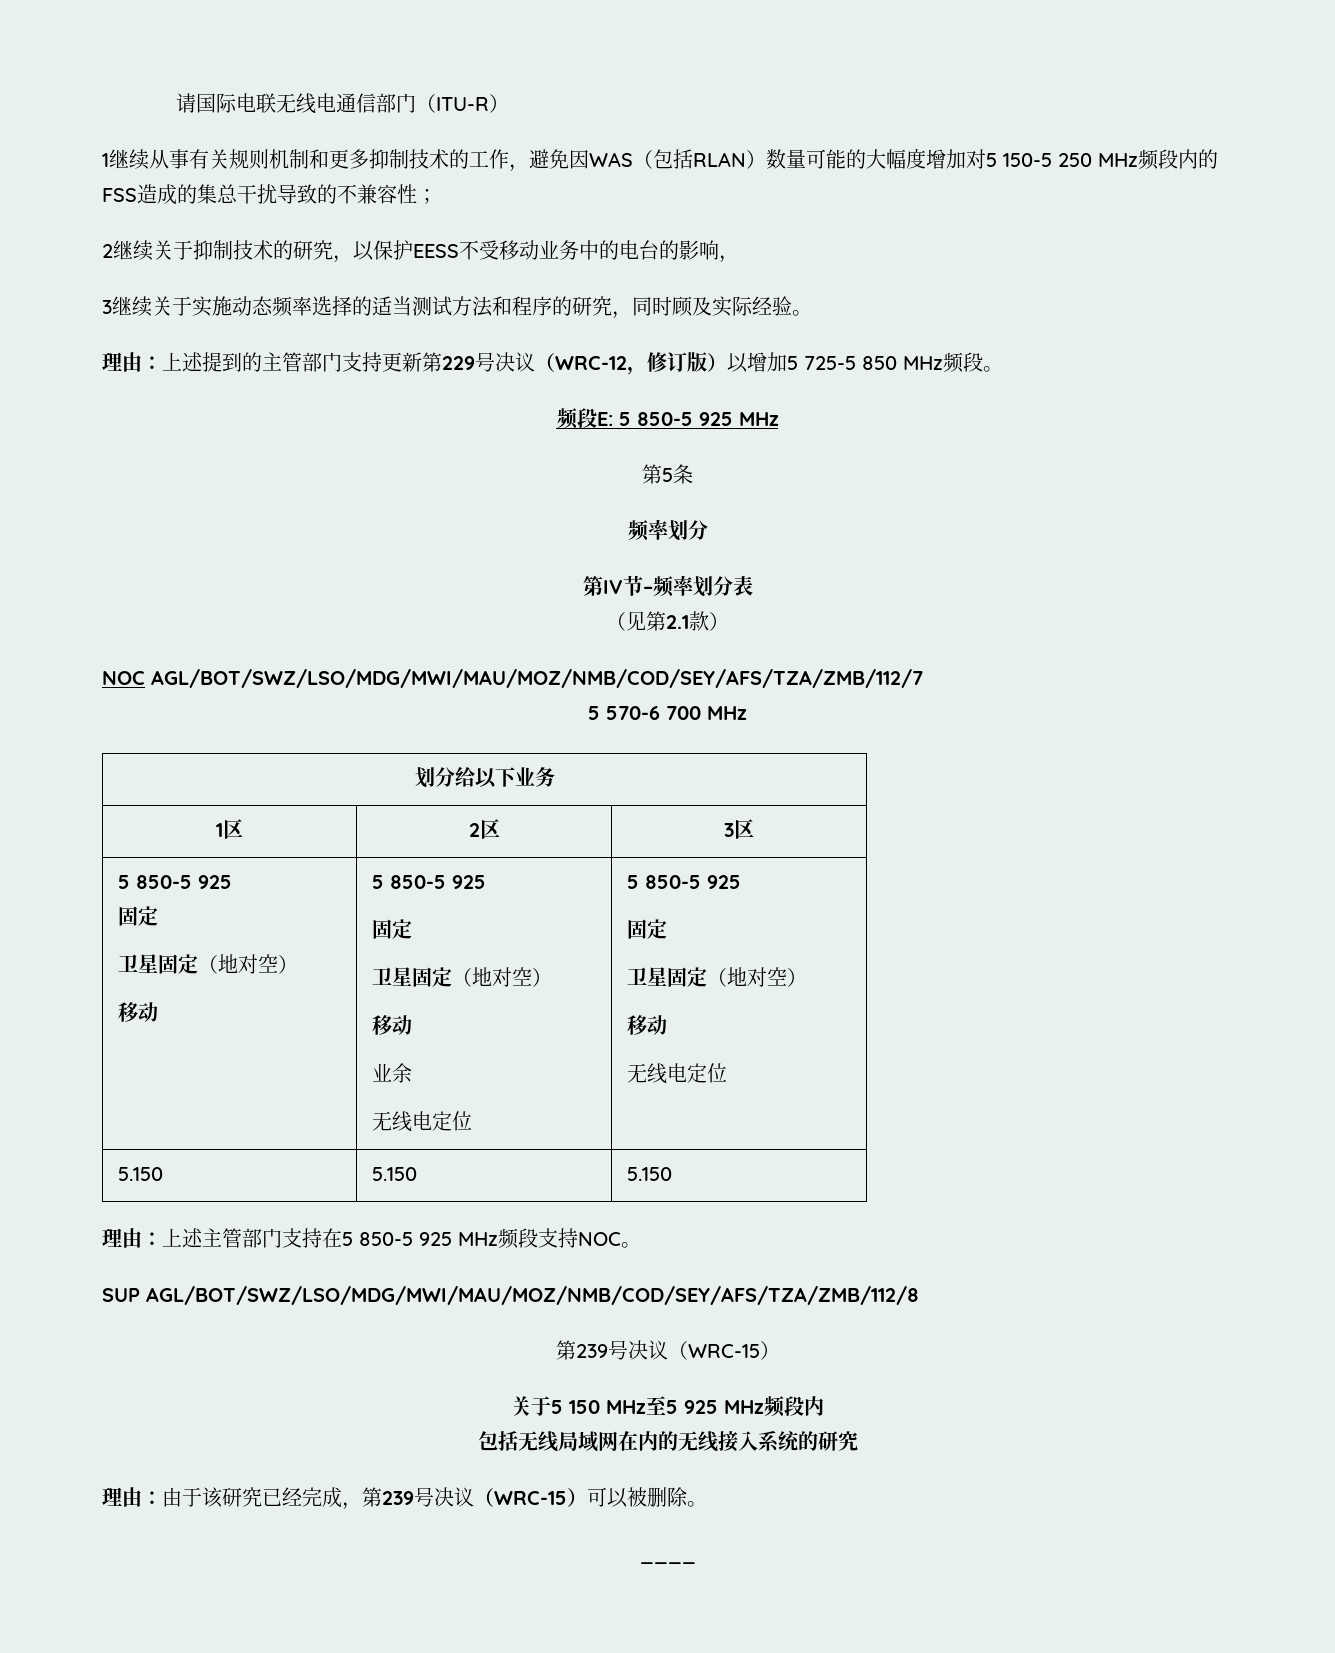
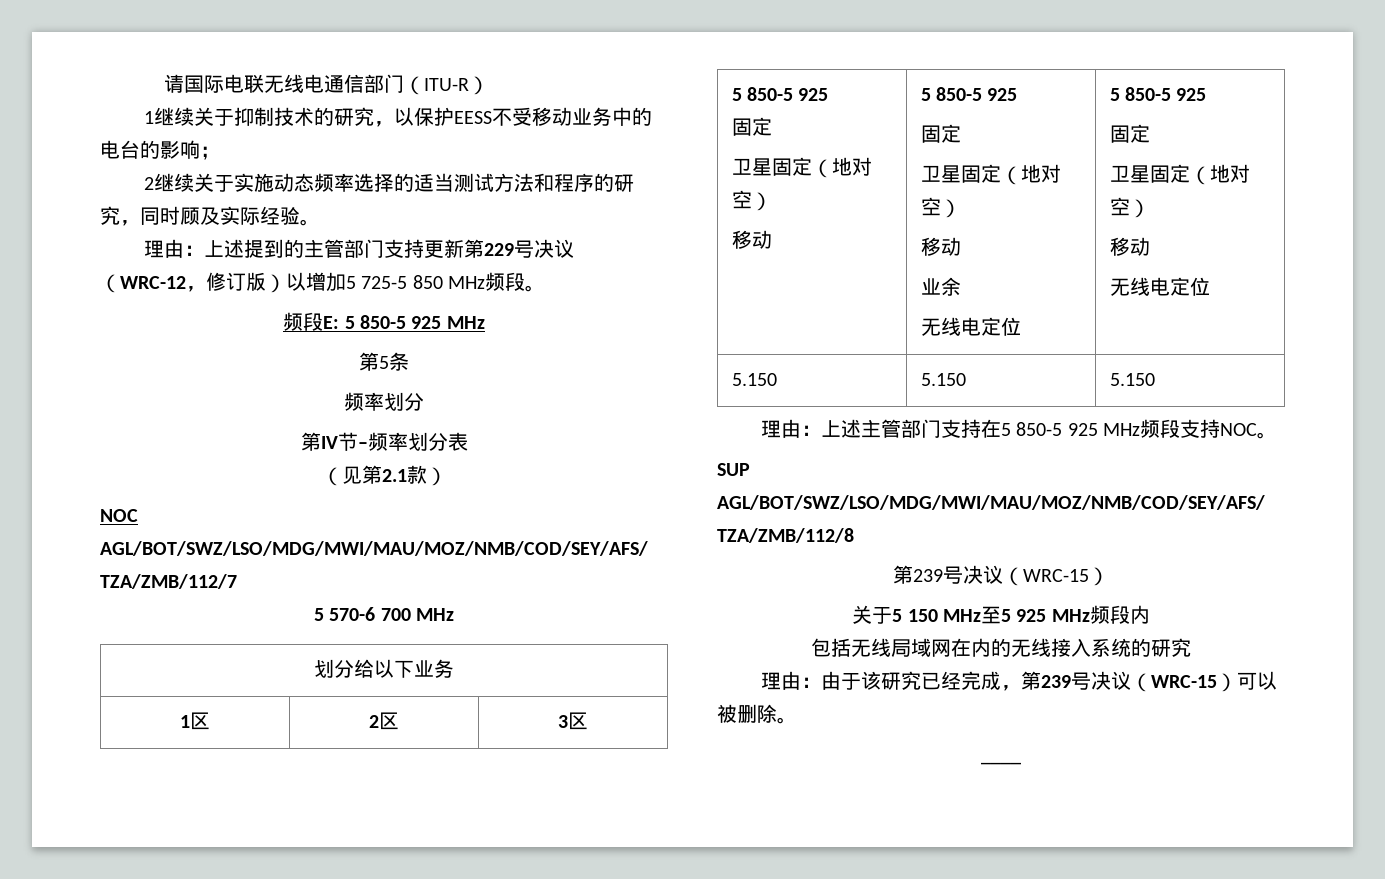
[149,148,1218,172] [102,184,437,205] [102,240,153,261] 从事有关规则机制和更多抑制技术的工作，避免因WAS（包括RLAN）数量可能的大幅度增加对5 150-5 250 MHz频段内的FSS造成的集总干扰导致的不兼容性； // 2继续 -> (194, 116) none
[719,255,739,263] [102,300,112,314] ， // 3 -> [200,146,220,160] [143,177,154,190] ； // 2

